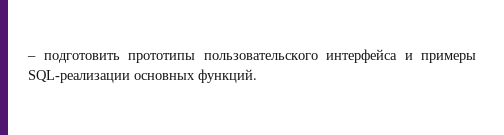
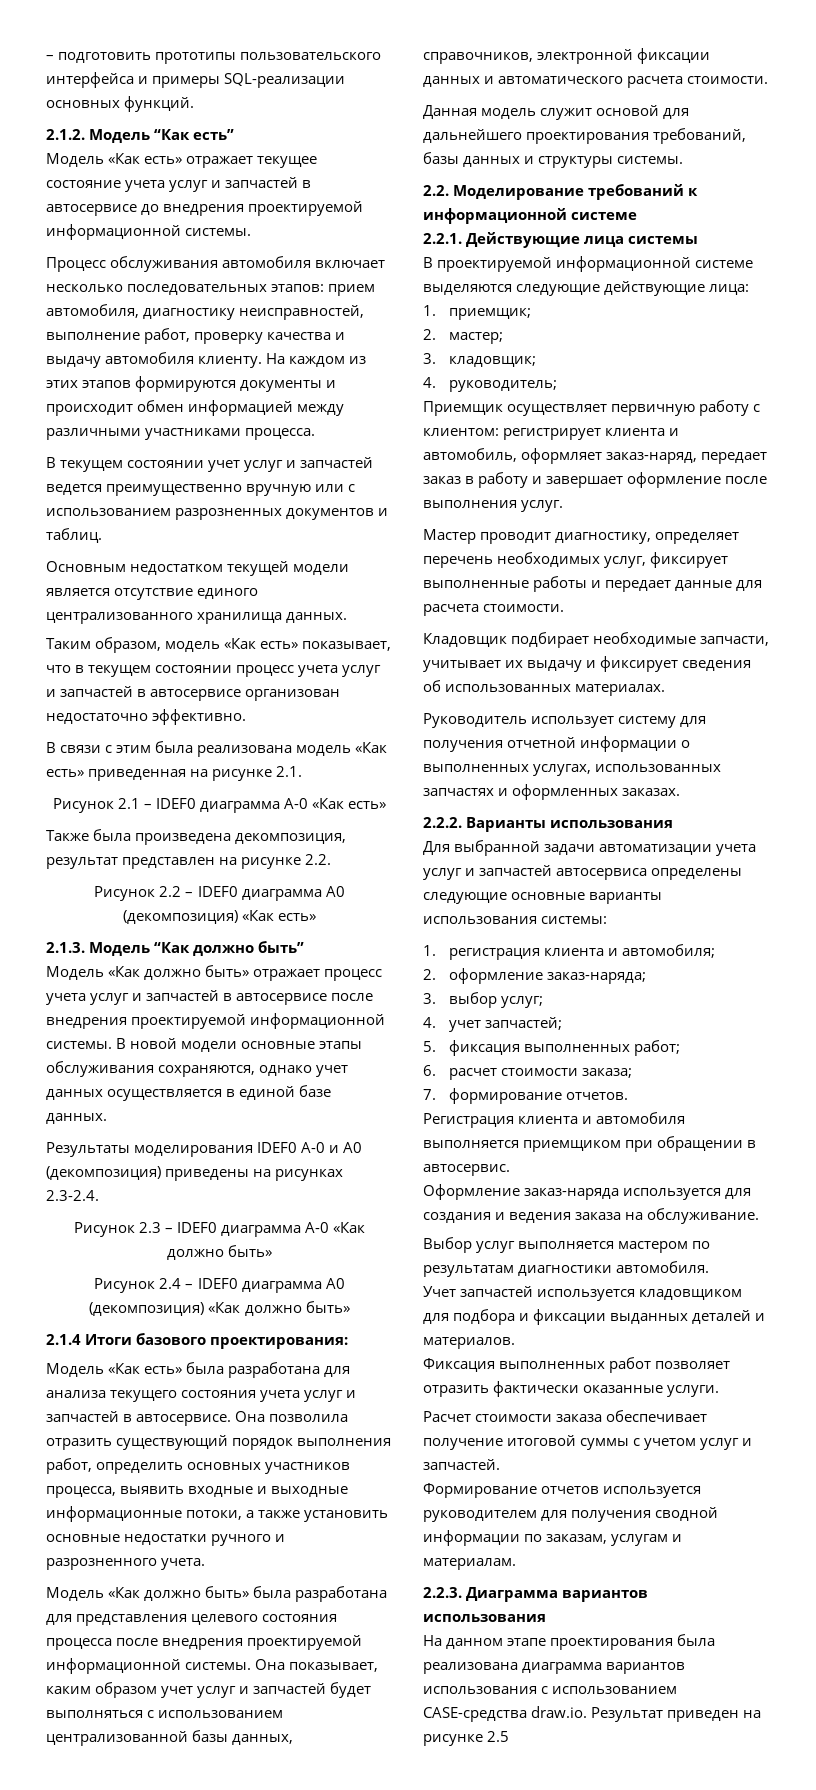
(257, 76) none -> [46,129,235,143] [46,153,318,168] [46,177,312,192] [46,201,364,216] [46,224,252,240] [46,256,386,272] [46,284,376,296] [46,304,365,320] [46,328,346,344] [46,352,367,368] [46,376,337,392] [46,400,345,416] [46,428,316,440] [46,457,374,472] [46,484,356,496] [46,508,389,520] [46,528,102,543] [46,561,350,576] [46,588,259,600] [46,612,348,624] [46,637,392,653] [46,665,382,677] [46,686,341,701] [46,709,247,725] [46,741,388,757] [46,766,303,781] [52,798,387,813] [46,829,347,845] [46,854,332,869] [94,886,345,901] [122,910,317,924] [46,941,305,956] [46,965,383,981] [46,990,374,1005] [46,1013,386,1029] [46,1038,363,1052] [46,1061,349,1077] [46,1085,332,1101] [46,1113,107,1124] [46,1142,363,1157] [46,1166,344,1181] [46,1190,99,1201] [73,1222,366,1237] [166,1245,273,1260] [94,1278,345,1293] [89,1301,350,1316] [46,1333,349,1349] [46,1362,351,1378] [46,1390,357,1402] [46,1411,349,1426] [46,1435,392,1450] [46,1458,351,1474] [46,1486,349,1498] [46,1506,389,1522] [46,1534,286,1546] [46,1558,206,1570] [46,1586,388,1602] [46,1614,338,1626] [46,1635,363,1650] [46,1658,379,1674] [46,1682,372,1698] [46,1710,284,1718] [46,1730,294,1746] [423,48,711,64] [423,76,769,88] [423,105,690,120] [423,128,747,144] [423,152,684,168] [423,184,699,200] [423,208,638,224] [423,232,699,248] [423,256,754,272] [423,281,750,296] [423,305,531,320] [423,329,503,344] [423,353,536,367] [423,377,557,392] [423,400,761,416] [423,428,680,440] [423,448,768,464] [423,472,768,488] [423,500,564,512] [423,529,740,544] [423,552,729,568] [423,576,763,592] [423,604,565,616] [423,632,770,648] [423,656,752,672] [423,680,666,696] [423,713,707,728] [423,736,691,752] [423,764,722,776] [423,784,681,800] [423,817,674,832] [423,840,757,856] [423,865,743,880] [423,892,663,904] [423,916,608,924] [423,944,715,960] [423,968,646,984] [423,992,543,1008] [423,1017,562,1032] [423,1040,680,1056] [423,1065,632,1080] [423,1088,628,1104] [423,1112,686,1128] [423,1136,757,1152] [423,1164,510,1176] [423,1184,752,1200] [423,1208,760,1224] [423,1237,711,1253] [423,1261,710,1277] [423,1286,743,1301] [423,1309,766,1325] [423,1337,515,1349] [423,1357,731,1373] [423,1381,720,1397] [423,1410,708,1422] [423,1435,753,1450] [423,1459,500,1470] [423,1483,702,1498] [423,1507,719,1522] [423,1530,683,1546] [423,1558,516,1570] [423,1587,649,1602] [423,1614,546,1622] [423,1634,716,1650] [423,1662,686,1674] [423,1686,678,1694] [423,1706,762,1722] [423,1731,510,1746] // 2.1.2. Модель “Как есть” // Модель «Как есть» отражает текущее состояние учета услуг и запчастей в автосервисе до внедрения проектируемой информационной системы. // Процесс обслуживания автомобиля включает несколько последовательных этапов: прием автомобиля, диагностику неисправностей, выполнение работ, проверку качества и выдачу автомобиля клиенту. На каждом из этих этапов формируются документы и происходит обмен информацией между различными участниками процесса. // В текущем состоянии учет услуг и запчастей ведется преимущественно вручную или с использованием разрозненных документов и таблиц. // Основным недостатком текущей модели является отсутствие единого централизованного хранилища данных. // Таким образом, модель «Как есть» показывает, что в текущем состоянии процесс учета услуг и запчастей в автосервисе организован недостаточно эффективно. // В связи с этим была реализована модель «Как есть» приведенная на рисунке 2.1. // Рисунок 2.1 – IDEF0 диаграмма A-0 «Как есть» // Также была произведена декомпозиция, результат представлен на рисунке 2.2. // Рисунок 2.2 – IDEF0 диаграмма A0 (декомпозиция) «Как есть» // 2.1.3. Модель “Как должно быть” // Модель «Как должно быть» отражает процесс учета услуг и запчастей в автосервисе после внедрения проектируемой информационной системы. В новой модели основные этапы обслуживания сохраняются, однако учет данных осуществляется в единой базе данных. // Результаты моделирования IDEF0 A-0 и A0 (декомпозиция) приведены на рисунках 2.3-2.4. // Рисунок 2.3 – IDEF0 диаграмма A-0 «Как должно быть» // Рисунок 2.4 – IDEF0 диаграмма A0 (декомпозиция) «Как должно быть» // 2.1.4 Итоги базового проектирования: // Модель «Как есть» была разработана для анализа текущего состояния учета услуг и запчастей в автосервисе. Она позволила отразить существующий порядок выполнения работ, определить основных участников процесса, выявить входные и выходные информационные потоки, а также установить основные недостатки ручного и разрозненного учета. // Модель «Как должно быть» была разработана для представления целевого состояния процесса после внедрения проектируемой информационной системы. Она показывает, каким образом учет услуг и запчастей будет выполняться с использованием централизованной базы данных, справочников, электронной фиксации данных и автоматического расчета стоимости. // Данная модель служит основой для дальнейшего проектирования требований, базы данных и структуры системы. // 2.2. Моделирование требований к информационной системе // 2.2.1. Действующие лица системы // В проектируемой информационной системе выделяются следующие действующие лица: // 1. приемщик; // 2. мастер; // 3. кладовщик; // 4. руководитель; // Приемщик осуществляет первичную работу с клиентом: регистрирует клиента и автомобиль, оформляет заказ-наряд, передает заказ в работу и завершает оформление после выполнения услуг. // Мастер проводит диагностику, определяет перечень необходимых услуг, фиксирует выполненные работы и передает данные для расчета стоимости. // Кладовщик подбирает необходимые запчасти, учитывает их выдачу и фиксирует сведения об использованных материалах. // Руководитель использует систему для получения отчетной информации о выполненных услугах, использованных запчастях и оформленных заказах. // 2.2.2. Варианты использования // Для выбранной задачи автоматизации учета услуг и запчастей автосервиса определены следующие основные варианты использования системы: // 1. регистрация клиента и автомобиля; // 2. оформление заказ-наряда; // 3. выбор услуг; // 4. учет запчастей; // 5. фиксация выполненных работ; // 6. расчет стоимости заказа; // 7. формирование отчетов. // Регистрация клиента и автомобиля выполняется приемщиком при обращении в автосервис. // Оформление заказ-наряда используется для создания и ведения заказа на обслуживание. // Выбор услуг выполняется мастером по результатам диагностики автомобиля. // Учет запчастей используется кладовщиком для подбора и фиксации выданных деталей и материалов. // Фиксация выполненных работ позволяет отразить фактически оказанные услуги. // Расчет стоимости заказа обеспечивает получение итоговой суммы с учетом услуг и запчастей. // Формирование отчетов используется руководителем для получения сводной информации по заказам, услугам и материалам. // 2.2.3. Диаграмма вариантов использования // На данном этапе проектирования была реализована диаграмма вариантов использования с использованием CASE-средства draw.io. Результат приведен на рисунке 2.5

